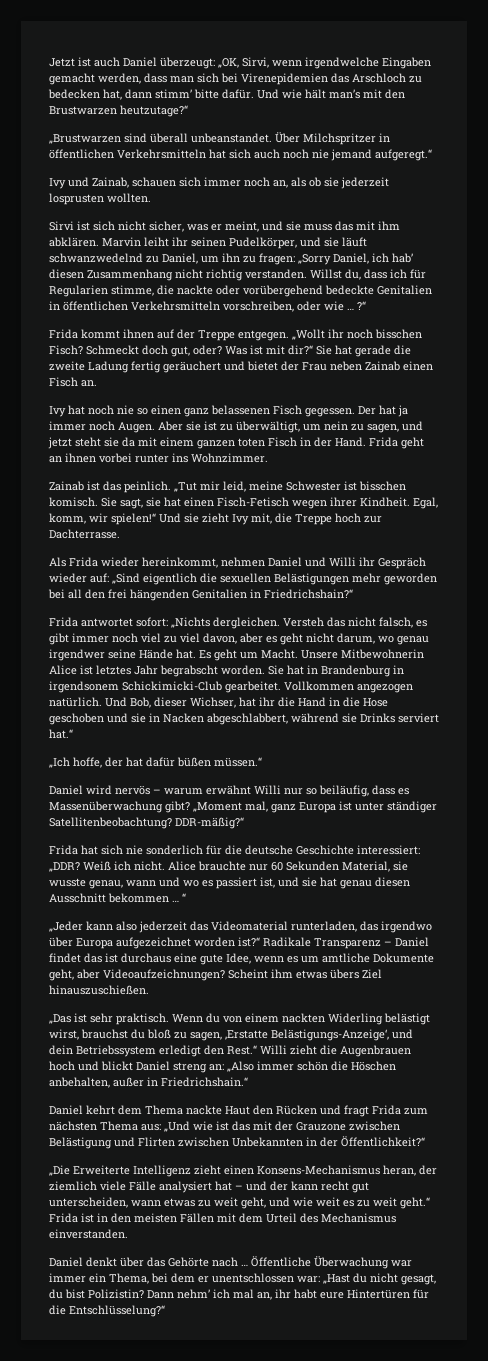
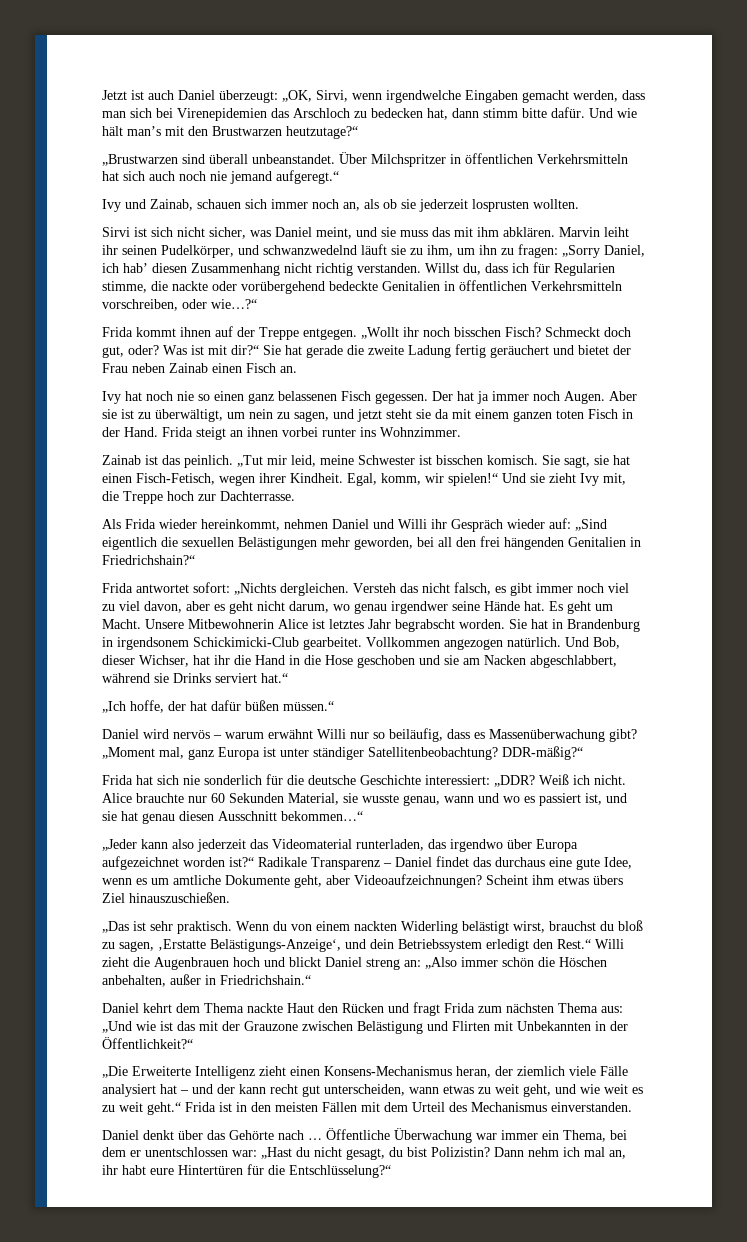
[155,89,192,99] stimm’ -> [483,108,518,118] stimm
[211,224,222,231] er -> [275,227,312,237] Daniel
[324,237,367,247] [49,253,198,264] sie läuft schwanzwedelnd zu Daniel, -> [263,244,453,257] schwanzwedelnd läuft sie zu ihm,
[324,301,366,311] wie … ?“ -> [211,299,257,309] wie…?“
[401,437,424,449] geht -> [196,427,226,440] steigt
[217,497,289,507] Fisch-Fetisch -> [136,473,215,485] Fisch-Fetisch,
[384,573,437,585] geworden -> [354,537,413,550] geworden,
[149,713,160,722] in -> [463,658,480,665] am
[108,893,186,903] bekommen … “ -> [281,811,363,821] bekommen…“
[105,953,118,963] ist -> (491, 862) none
[178,1137,229,1147] zwischen -> [494,1021,513,1031] mit
[177,1289,210,1299] nehm’ -> [528,1147,559,1157] nehm

